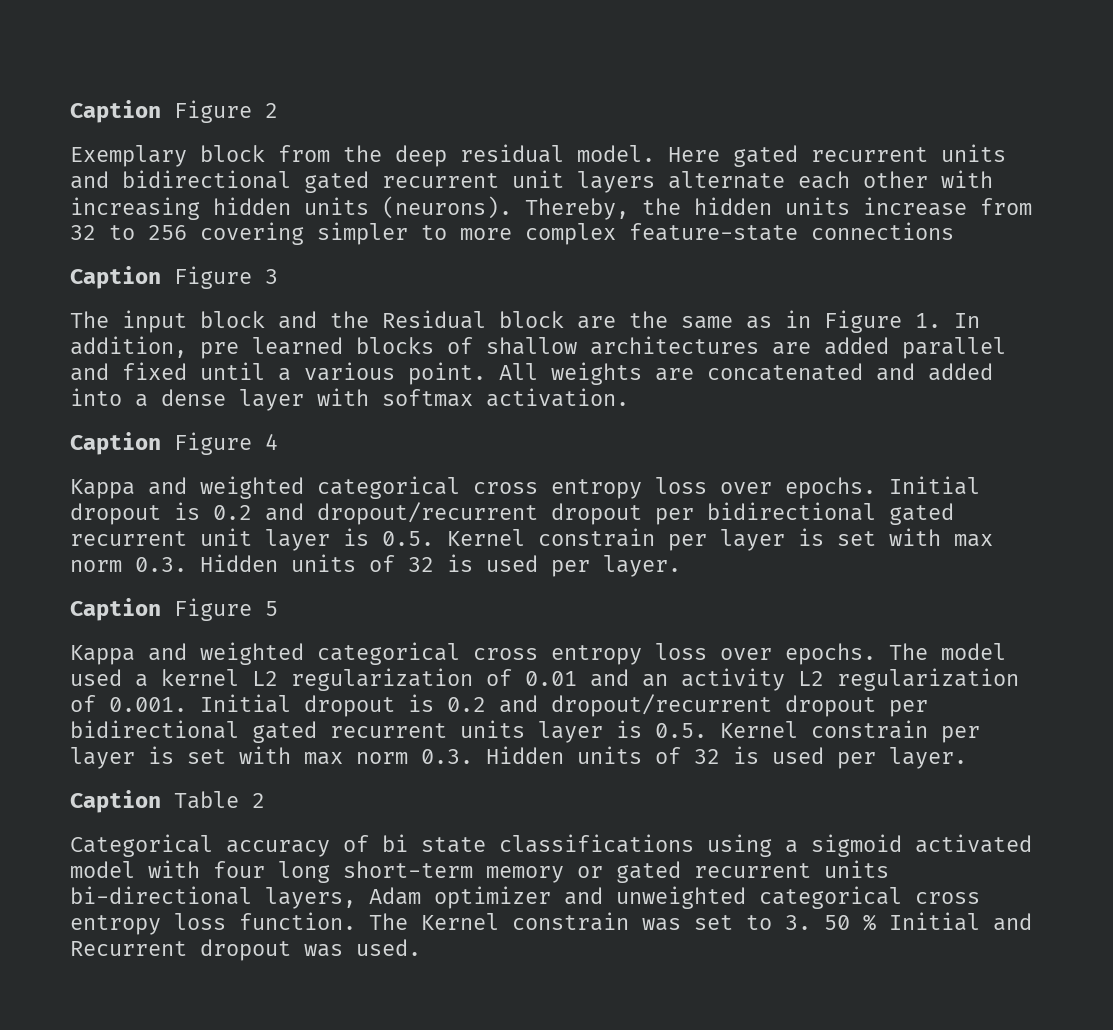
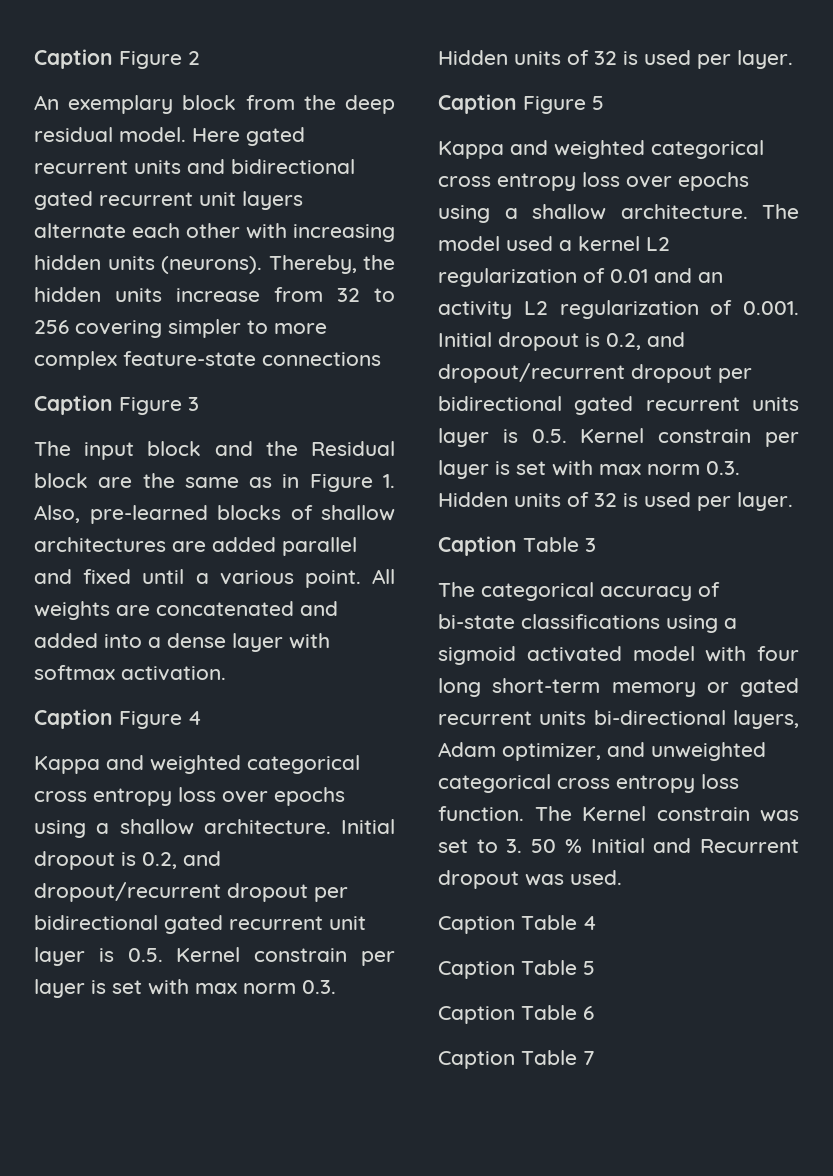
[70,145,187,167] Exemplary -> [34,95,174,114] An exemplary
[954,313,980,328] [70,336,343,359] In addition, pre learned -> [34,505,208,524] Also, pre-learned
[785,476,980,499] [70,502,252,525] epochs. Initial dropout is 0.2 -> [274,787,345,806] [34,819,395,838] [34,851,177,870] epochs using a shallow architecture. Initial dropout is 0.2,
[785,643,876,665] epochs. -> [678,172,749,191] [438,204,748,223] epochs using a shallow architecture.
[447,697,486,712] 0.2 -> [606,333,641,350] 0.2,
[252,793,265,808] [70,834,486,857] 2 // Categorical accuracy of bi state -> [585,538,596,552] [438,582,720,601] [438,614,515,629] 3 // The categorical accuracy of bi-state
[434,886,551,909] optimizer -> [502,743,601,761] optimizer,
(421, 947) none -> [438,915,597,934] [438,960,595,979] [438,1005,594,1024] [438,1050,595,1069] // Caption Table 4 // Caption Table 5 // Caption Table 6 // Caption Table 7

